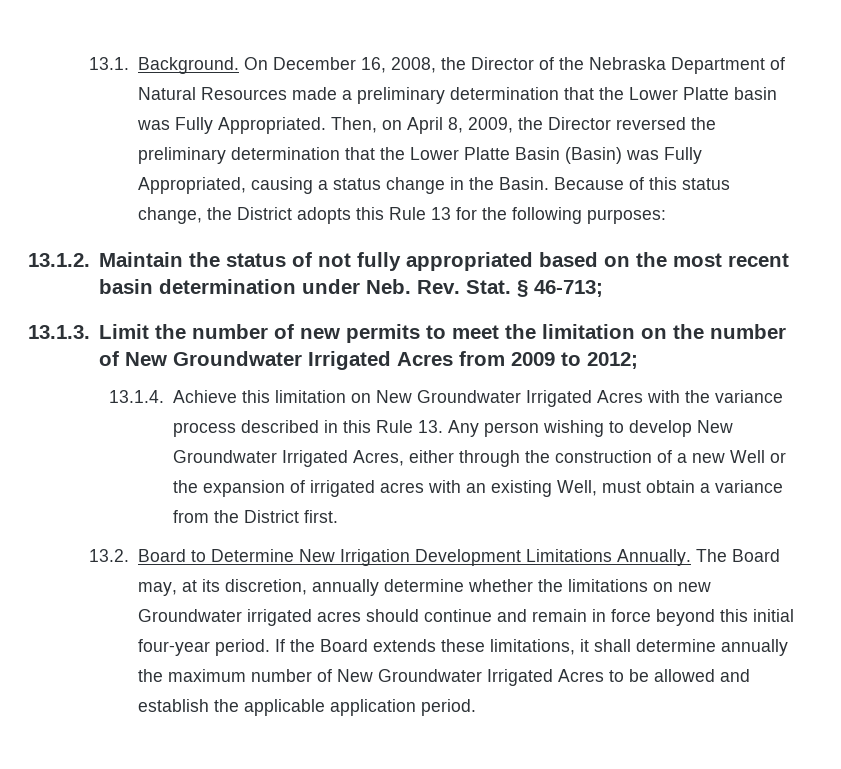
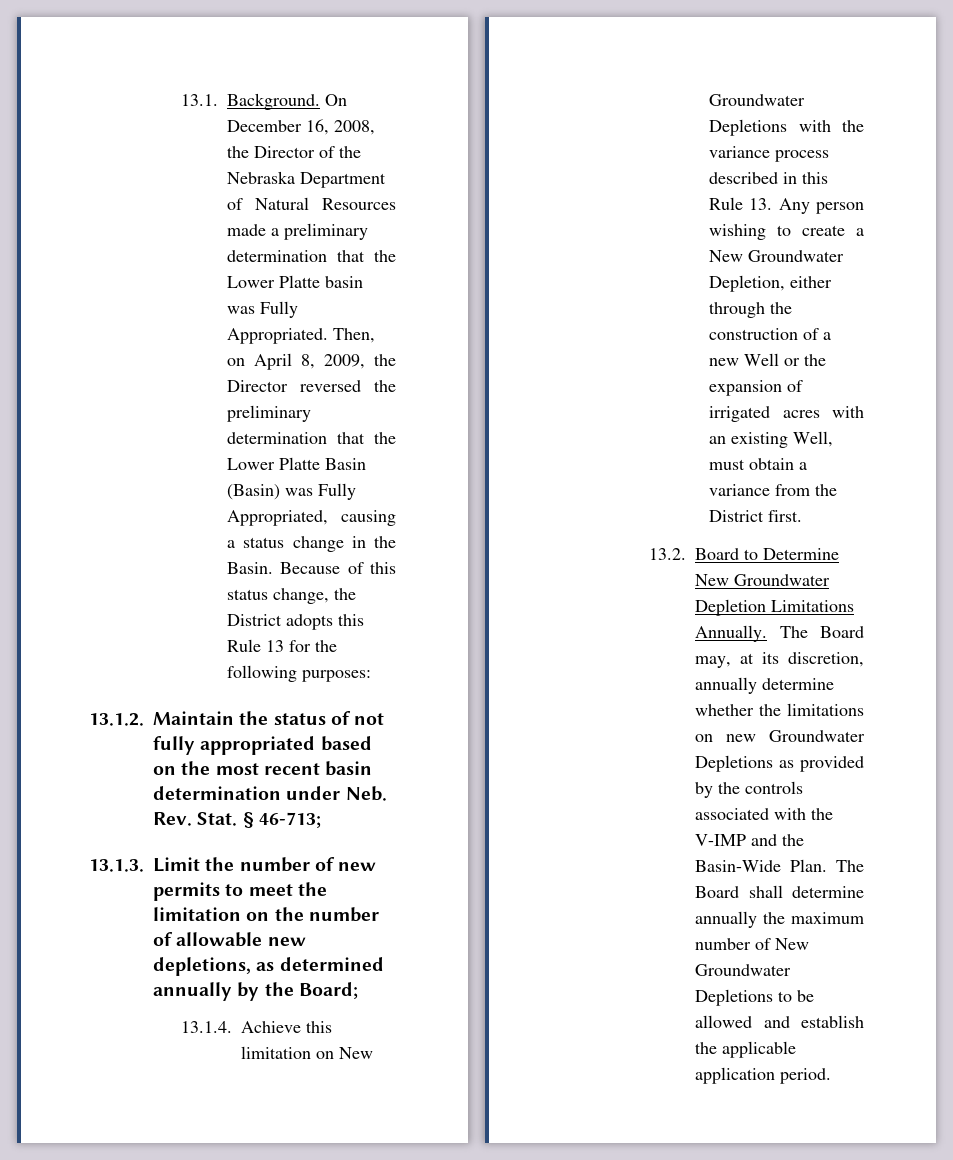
[124,351,638,370] New Groundwater Irrigated Acres from 2009 to 2012; -> [176,932,306,947] [153,957,384,976] [153,982,358,1001] allowable new depletions, as determined annually by the Board;
[525,390,643,407] Irrigated Acres -> [709,119,788,136] Depletions
[628,420,733,437] [172,450,404,467] develop New Groundwater Irrigated Acres, -> [802,225,864,236] [709,250,845,262] [709,275,786,292] create a New Groundwater Depletion,
[339,549,521,566] Irrigation Development -> [734,574,831,586] [695,599,767,616] Groundwater Depletion
[246,609,794,626] [137,639,589,656] irrigated acres should continue and remain in force beyond this initial four-year period. If the Board extends these limitations, it -> [695,755,864,772] [695,781,804,798] [695,808,834,820] [695,834,805,846] [695,859,864,872] [695,886,740,898] Depletions as provided by the controls associated with the V-IMP and the Basin-Wide Plan. The Board
[486,669,604,686] Irrigated Acres -> [695,989,774,1006] Depletions

